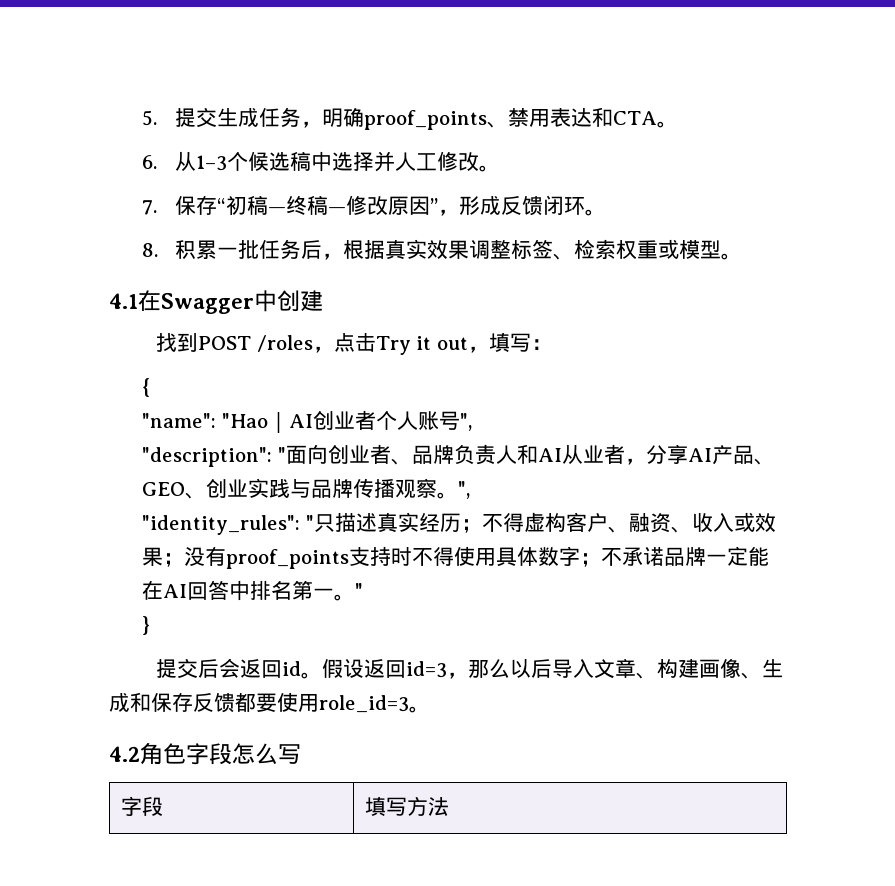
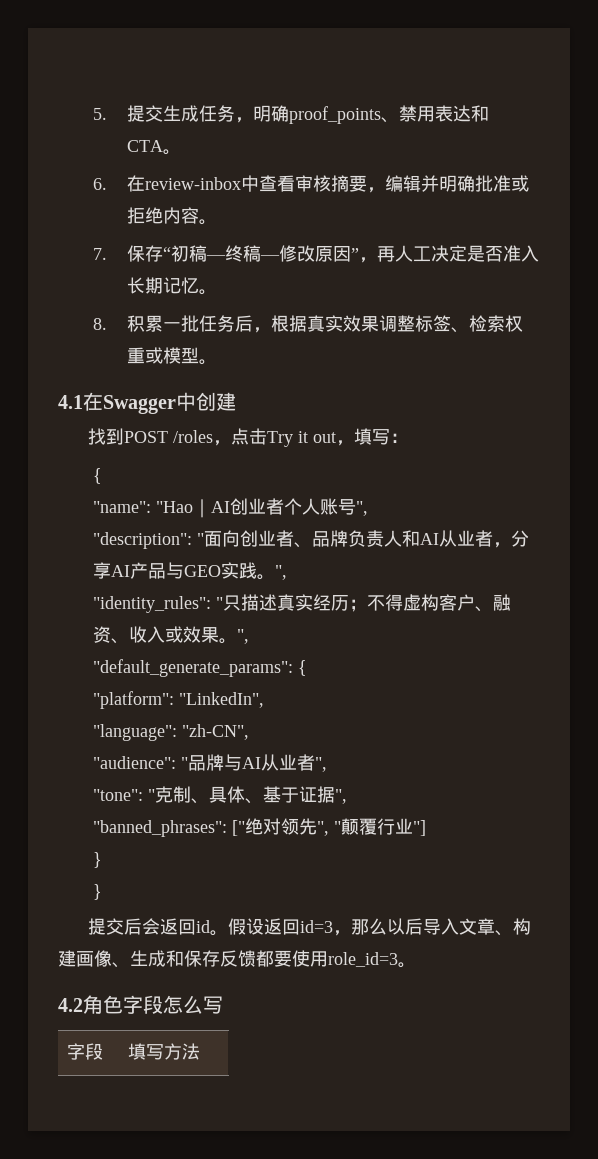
[175,151,480,172] 从1–3个候选稿中选择并人工修改 -> [126,175,529,193] [126,207,199,224] 在review-inbox中查看审核摘要，编辑并明确批准或拒绝内容
[459,195,586,216] 形成反馈闭环 -> [376,245,539,262] [126,277,199,294] 再人工决定是否准入长期记忆
[753,458,775,465] [142,478,438,499] 、GEO、创业实践与品牌传播观察 -> [165,562,257,579] 与GEO实践
[163,546,770,569] [142,580,364,601] ；没有proof_points支持时不得使用具体数字；不承诺品牌一定能在AI回答中排名第一。" -> [218,629,249,644] [92,659,307,677] [92,691,264,709] [92,724,249,741] [92,754,327,772] [92,786,347,804] [92,818,426,837] [92,852,102,868] 。", // "default_generate_params": { // "platform": "LinkedIn", // "language": "zh-CN", // "audience": "品牌与AI从业者", // "tone": "克制、具体、基于证据", // "banned_phrases": ["绝对领先", "颠覆行业"] // }

